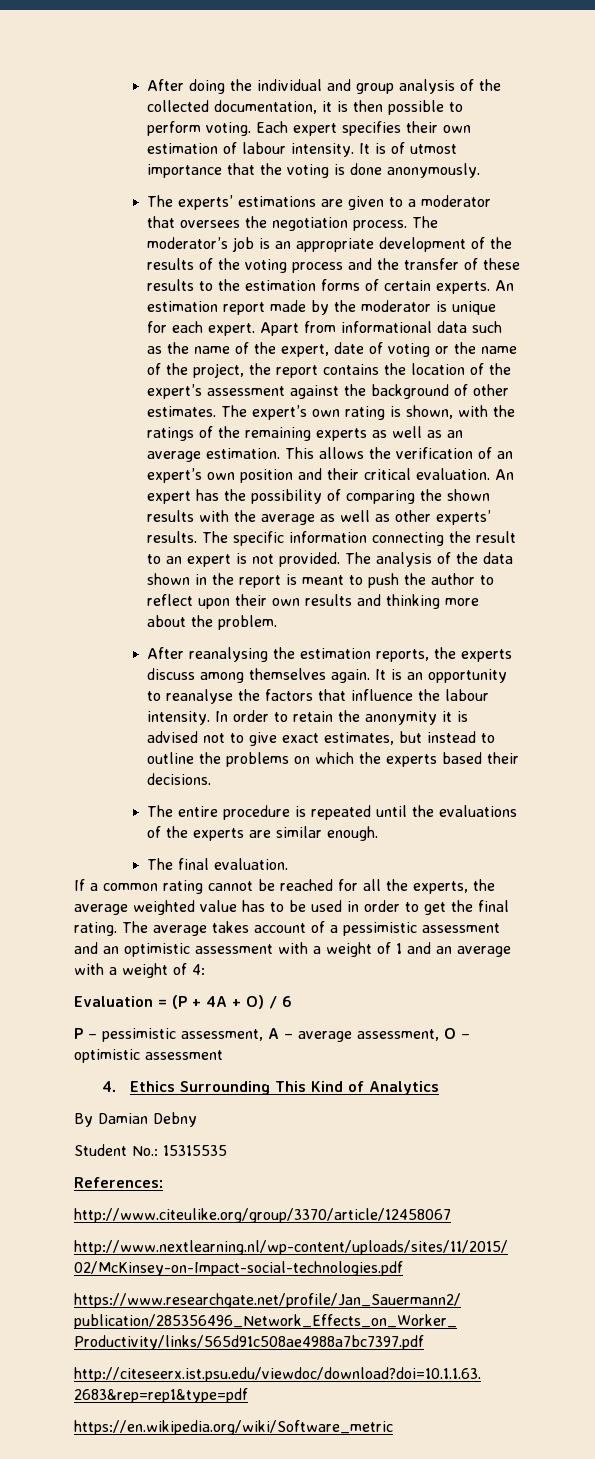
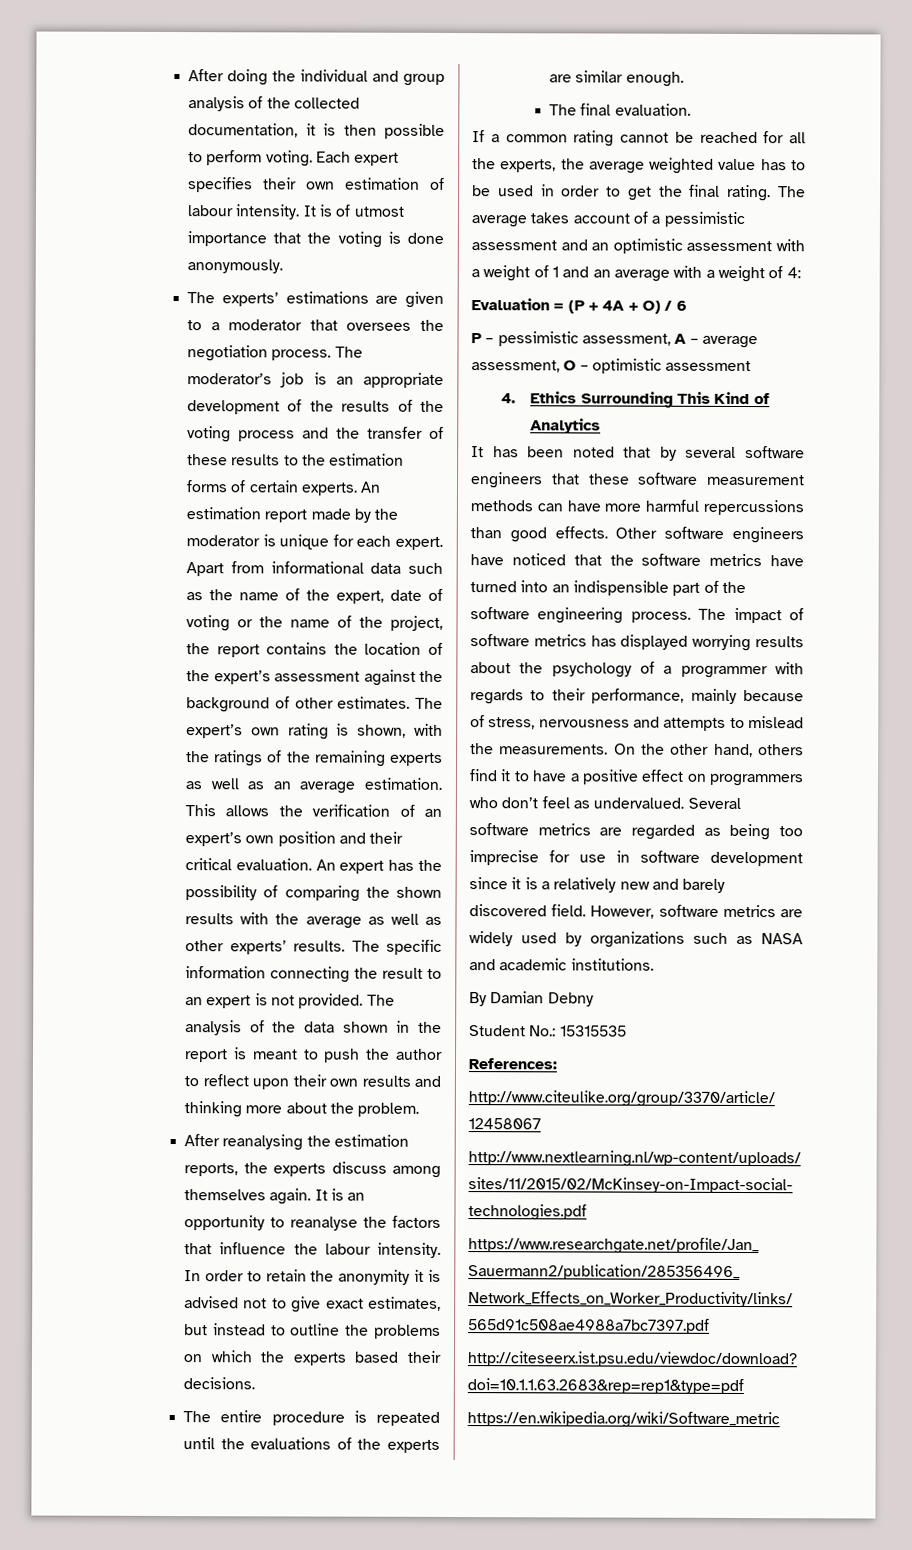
(439, 1088) none -> [471,446,805,461] [471,472,805,489] [470,499,804,516] [470,526,804,544] [470,553,804,567] [470,580,746,596] [470,607,804,624] [470,634,804,652] [470,661,804,679] [470,688,804,705] [470,715,804,731] [470,743,804,758] [469,769,804,787] [469,796,741,809] [469,823,803,841] [469,850,803,867] [469,877,726,893] [469,904,803,919] [469,931,803,948] [469,958,654,971] // It has been noted that by several software engineers that these software measurement methods can have more harmful repercussions than good effects. Other software engineers have noticed that the software metrics have turned into an indispensible part of the software engineering process. The impact of software metrics has displayed worrying results about the psychology of a programmer with regards to their performance, mainly because of stress, nervousness and attempts to mislead the measurements. On the other hand, others find it to have a positive effect on programmers who don’t feel as undervalued. Several software metrics are regarded as being too imprecise for use in software development since it is a relatively new and barely discovered field. However, software metrics are widely used by organizations such as NASA and academic institutions.

